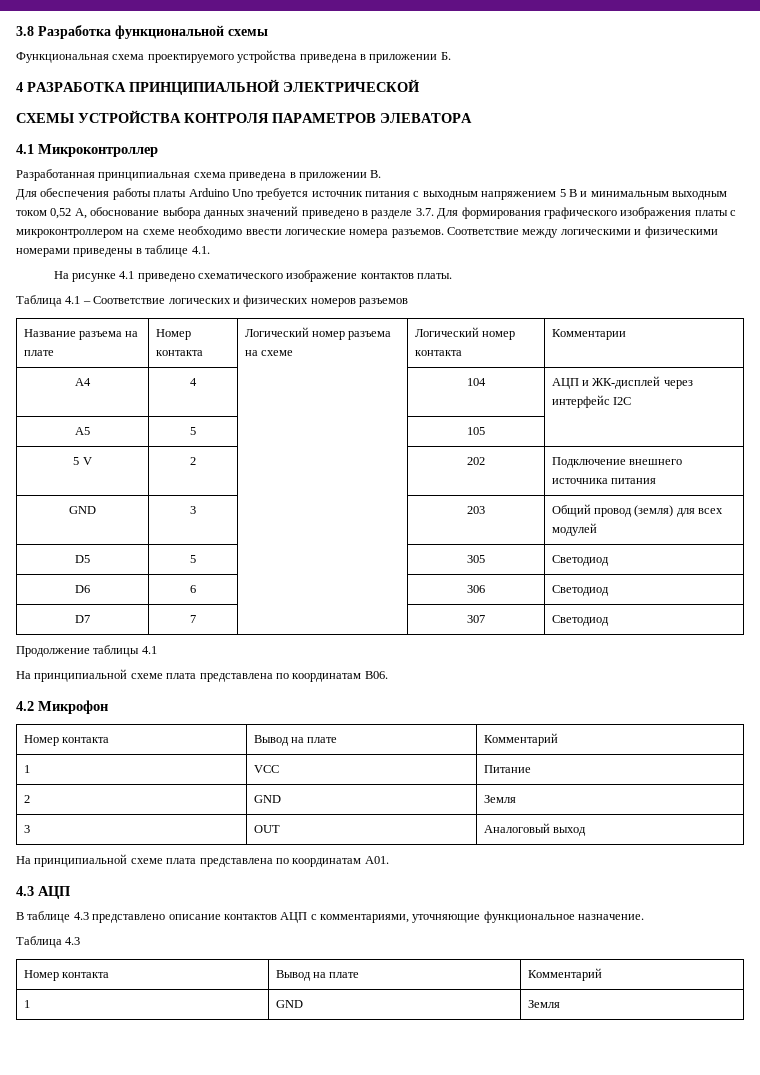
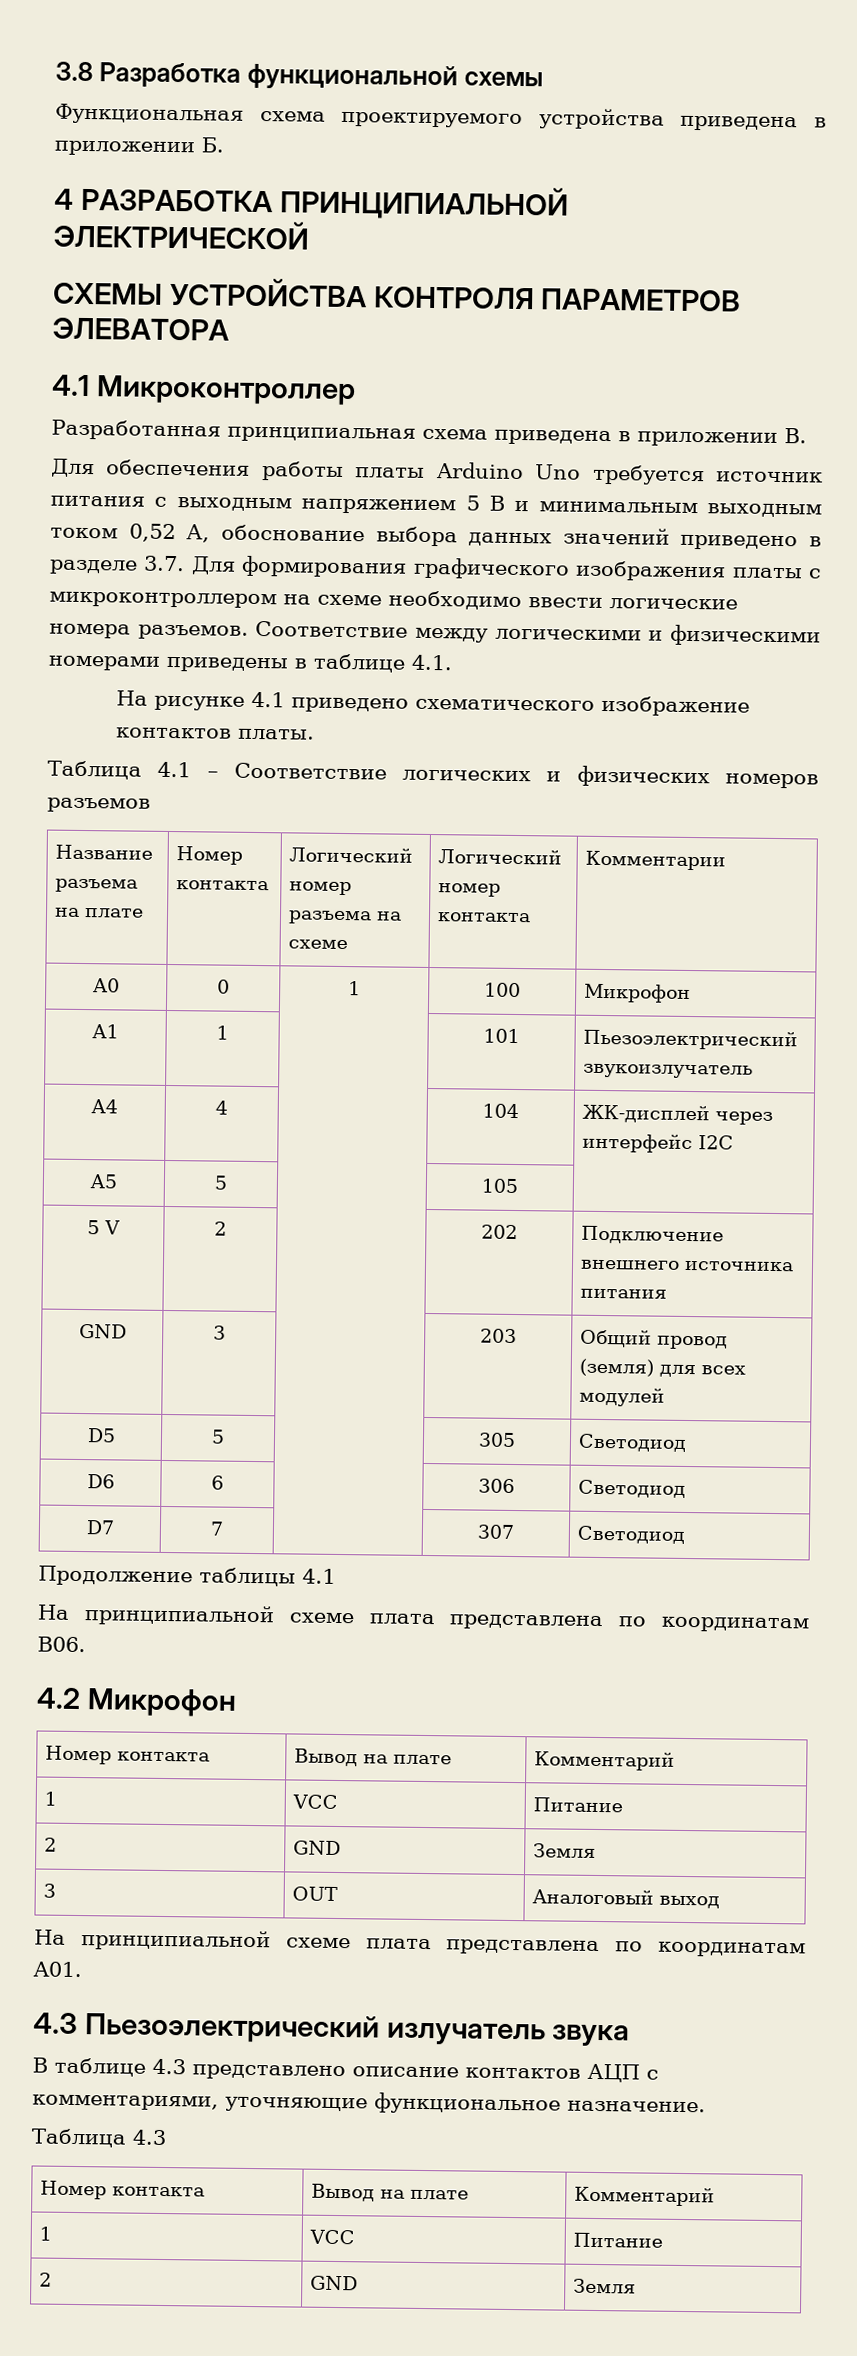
(626, 334) none -> [92,978,120,993] [217,979,230,994] [348,981,361,996] [484,982,521,998] [584,983,692,1004] [91,1024,119,1039] [216,1025,229,1040] [483,1028,520,1044] [583,1028,799,1051] [583,1063,754,1079] // A0 | 0 | 1 | 100 | Микрофон // A1 | 1 | | 101 | Пьезоэлектрический звукоизлучатель
[551,378,590,389] АЦП и -> (519, 1111) none
[38,886,70,899] АЦП -> [84,2013,631,2047] Пьезоэлектрический излучатель звука
(30, 1004) none -> [309,2229,356,2245] [573,2232,664,2248] [39,2272,53,2287] | VCC | Питание // 2

